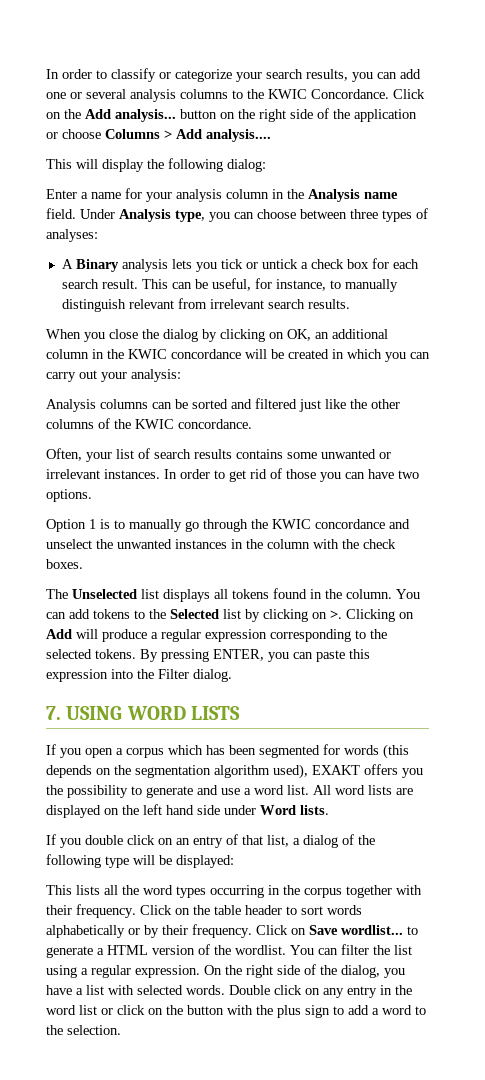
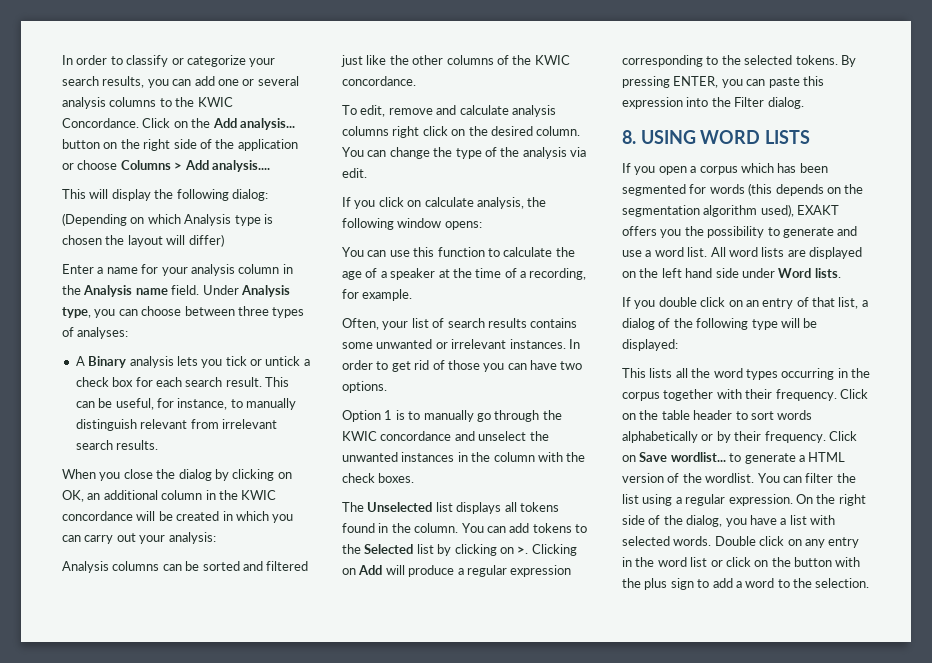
(266, 165) none -> [62,213,273,226] [62,234,224,247] // (Depending on which Analysis type is chosen the layout will differ)
(252, 424) none -> [342,105,556,117] [342,126,581,138] [342,147,586,159] [342,168,367,178] [342,197,547,209] [342,218,482,230] [342,247,575,257] [342,268,587,280] [342,289,413,301] // To edit, remove and calculate analysis columns right click on the desired column. You can change the type of the analysis via edit. // If you click on calculate analysis, the following window opens: // You can use this function to calculate the age of a speaker at the time of a recording, for example.
[46,706,61,720] 7. -> [622,130,636,144] 8.

